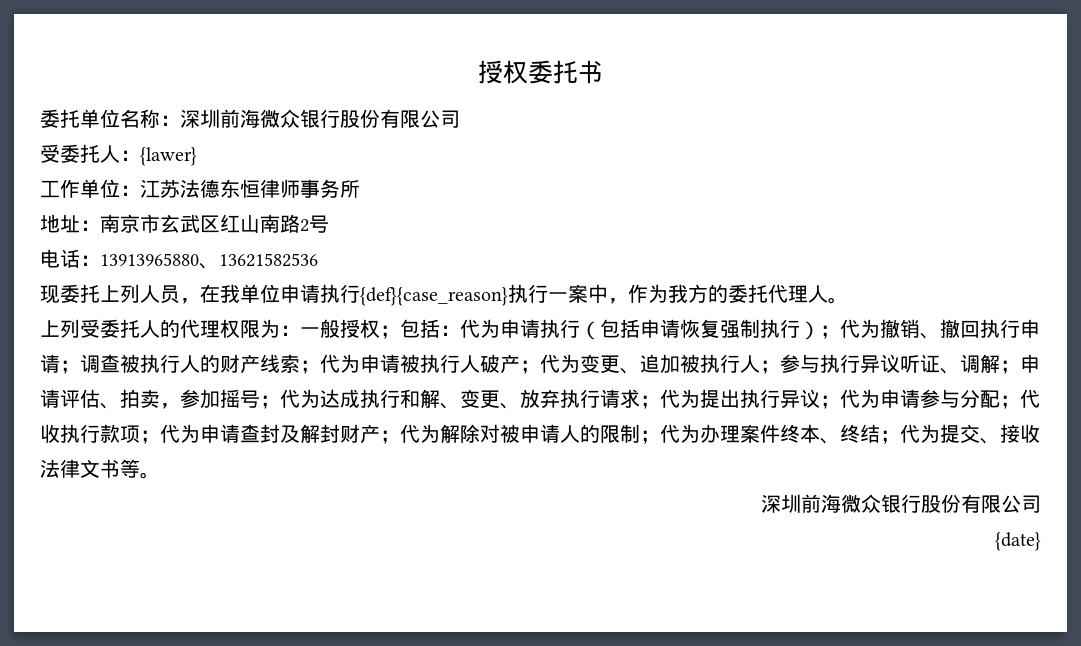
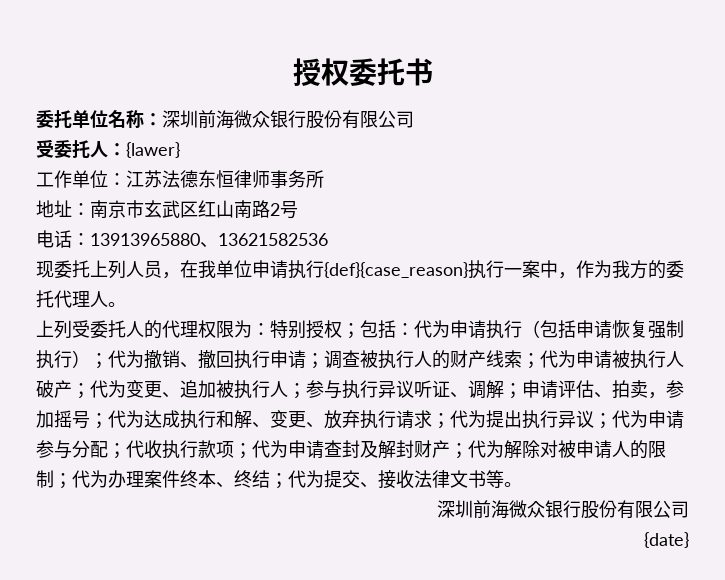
[300,319,340,338] 一般 -> [270,320,306,339] 特别

